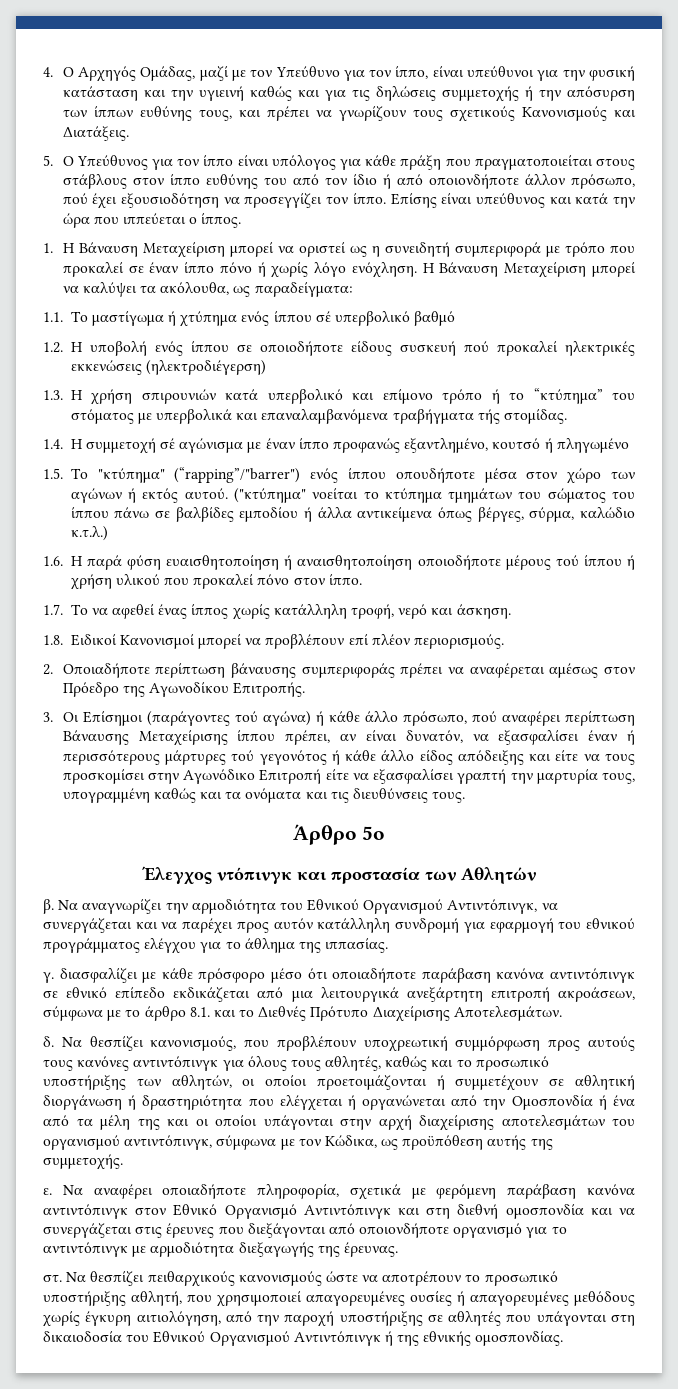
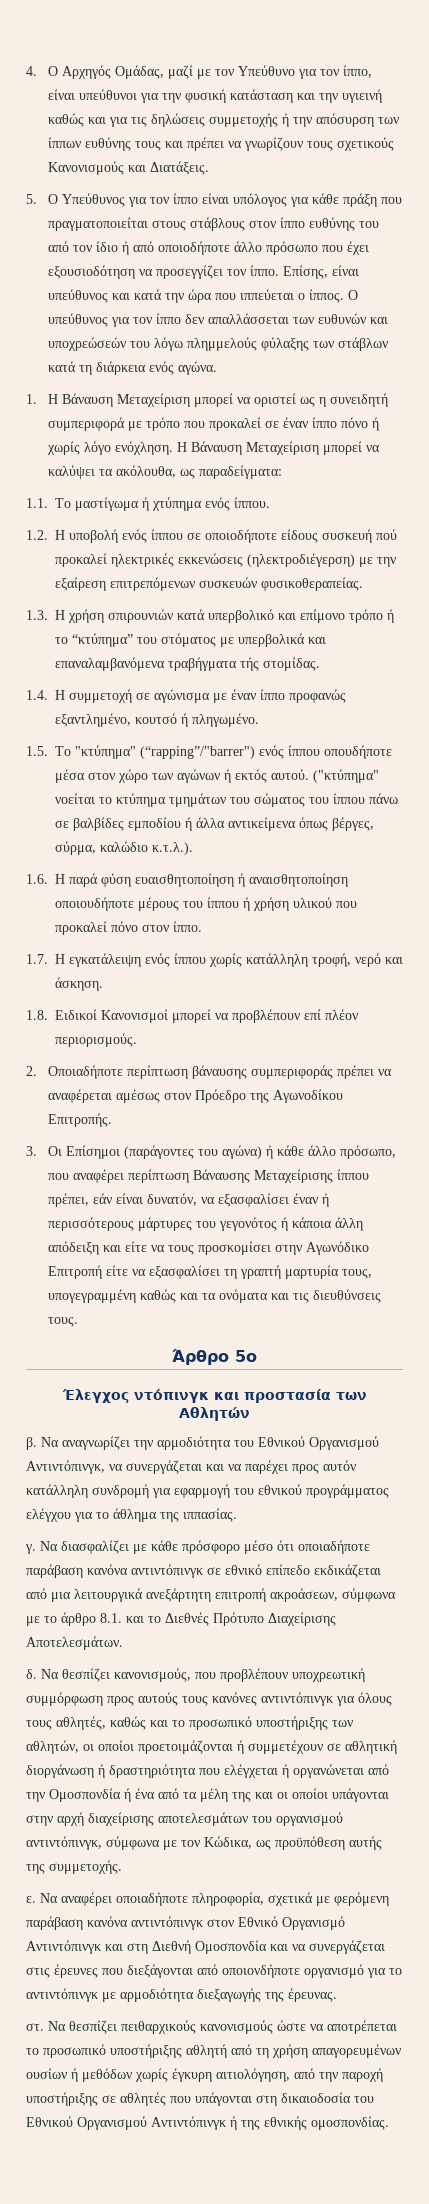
[198,110,232,121] τους, -> [135,140,162,151] τους
[428,174,635,189] [62,193,88,204] οποιονδήποτε άλλον πρόσωπο, πού -> [158,241,344,255] οποιοδήποτε άλλο πρόσωπο που
[390,193,437,208] Επίσης -> [283,265,329,279] Επίσης,
(242, 220) none -> [348,290,359,300] [48,313,389,327] [48,337,389,351] [48,361,218,375] Ο υπεύθυνος για τον ίππο δεν απαλλάσσεται των ευθυνών και υποχρεώσεών του λόγω πλημμελούς φύλαξης των στάβλων κατά τη διάρκεια ενός αγώνα.
[273,311,456,326] ίππου σέ υπερβολικό βαθμό -> [234,497,270,508] ίππου.
(266, 367) none -> [359,557,396,567] [55,577,363,591] με την εξαίρεση επιτρεπόμενων συσκευών φυσικοθεραπείας.
[160,438,176,449] σέ -> [136,692,150,700] σε
[556,438,629,453] πληγωμένο -> [192,713,259,727] πληγωμένο.
[70,526,108,541] κ.τ.λ.) -> [152,842,193,855] κ.τ.λ.).
[417,555,579,570] οποιοδήποτε μέρους τού -> [55,897,203,911] οποιουδήποτε μέρους του
[70,604,229,619] Το να αφεθεί ένας ίππος -> [55,953,206,967] Η εγκατάλειψη ενός ίππου
[234,711,258,722] τού -> [198,1148,219,1156] του
[471,711,497,722] πού -> [48,1172,70,1180] που
[340,734,357,742] αν -> [93,1193,113,1204] εάν
[231,750,255,761] τού -> [196,1220,217,1228] του
[345,750,524,765] κάθε άλλο είδος απόδειξης -> [292,1217,364,1231] [48,1241,100,1255] κάποια άλλη απόδειξη
[457,769,533,784] γραπτή την -> [224,1265,282,1279] τη γραπτή
[62,788,150,803] υπογραμμένη -> [48,1289,137,1303] υπογεγραμμένη
(54, 977) none -> [40,1541,58,1551] Να
[457,1204,584,1219] διεθνή ομοσπονδία -> [152,1940,267,1954] Διεθνή Ομοσπονδία
[382,1271,558,1286] [43,1291,635,1307] αποτρέπουν το προσωπικό υποστήριξης αθλητή, που χρησιμοποιεί απαγορευμένες ουσίες ή απαγορευμένες μεθόδους -> [327,2020,397,2034] [26,2044,401,2058] [26,2068,132,2082] αποτρέπεται το προσωπικό υποστήριξης αθλητή από τη χρήση απαγορευμένων ουσίων ή μεθόδων

